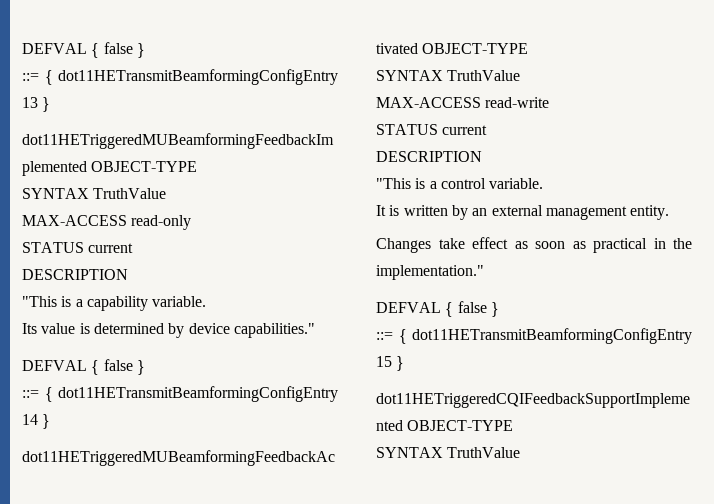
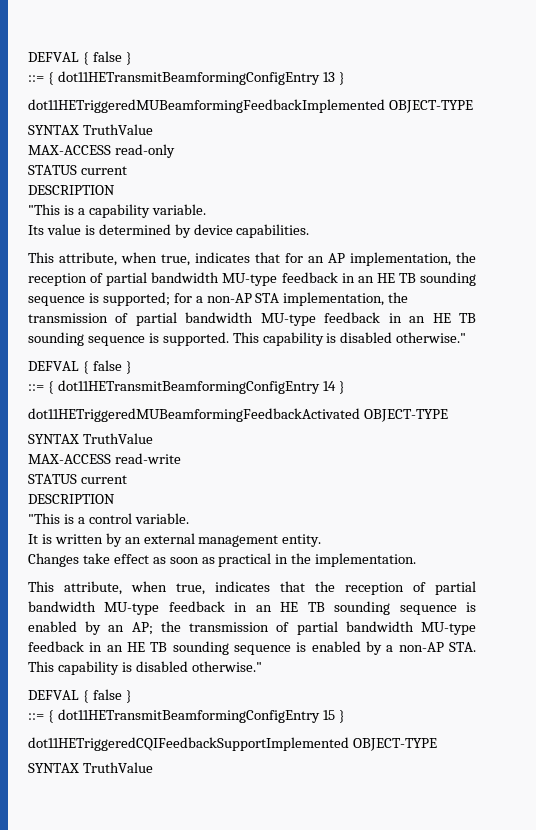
[233,323,315,338] capabilities." -> [236,224,310,238] [28,252,476,266] [28,272,477,286] [28,292,409,306] [28,312,477,326] [28,332,467,346] capabilities. // This attribute, when true, indicates that for an AP implementation, the reception of partial bandwidth MU-type feedback in an HE TB sounding sequence is supported; for a non-AP STA implementation, the transmission of partial bandwidth MU-type feedback in an HE TB sounding sequence is supported. This capability is disabled otherwise."
[376,265,484,280] implementation." -> [315,553,417,567] [28,581,476,595] [28,601,477,615] [28,621,477,635] [28,641,476,655] [28,661,262,675] implementation. // This attribute, when true, indicates that the reception of partial bandwidth MU-type feedback in an HE TB sounding sequence is enabled by an AP; the transmission of partial bandwidth MU-type feedback in an HE TB sounding sequence is enabled by a non-AP STA. This capability is disabled otherwise."

